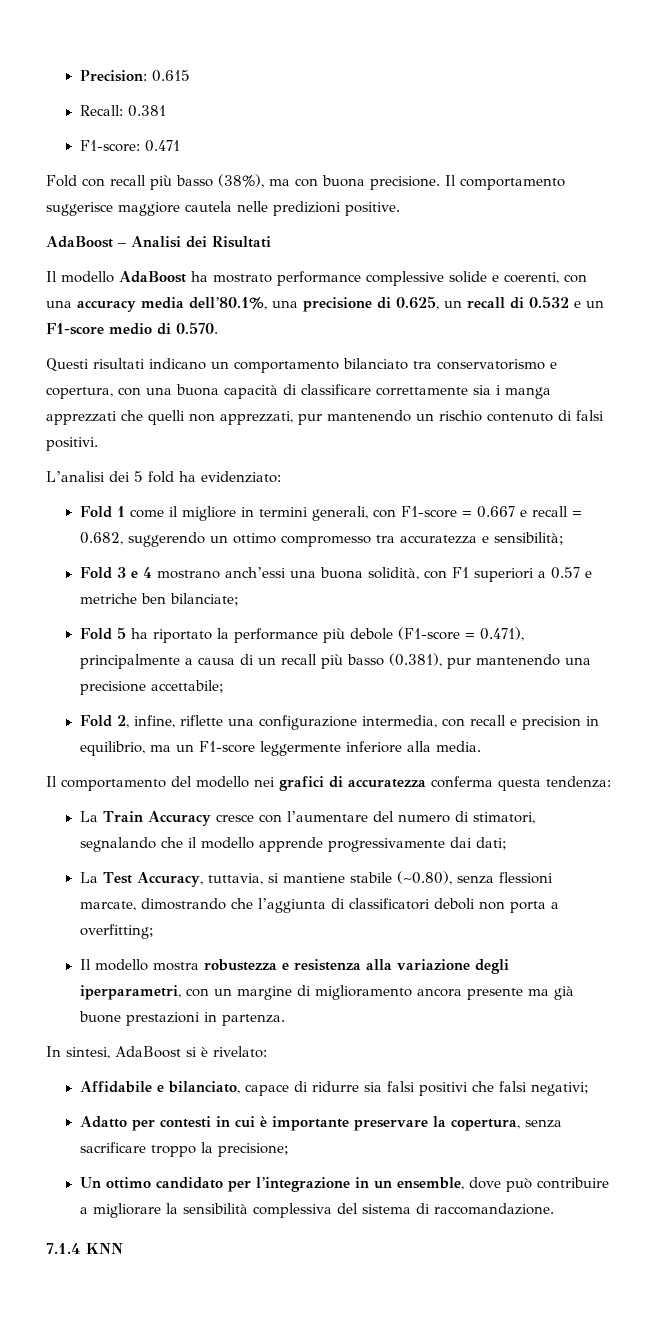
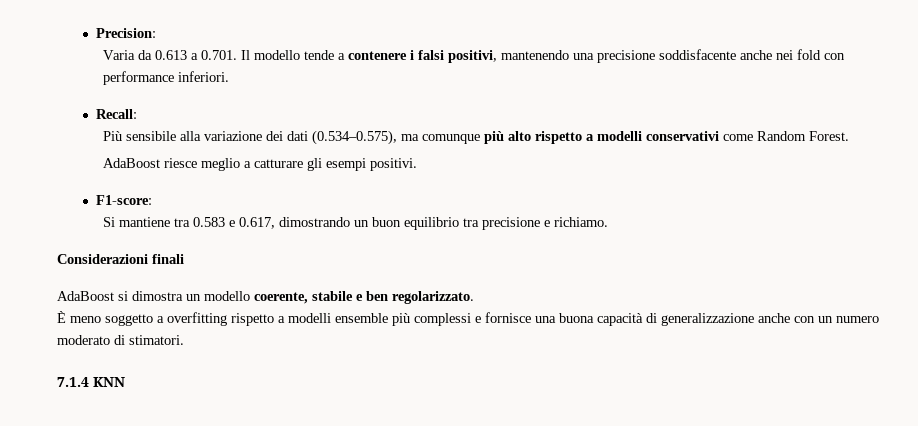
[151,70,190,82] [79,105,166,117] [79,140,180,152] [46,174,565,190] [46,201,400,216] [46,236,271,248] [46,271,587,286] [46,296,604,312] [46,322,218,335] [46,358,557,373] [46,384,551,399] [46,410,604,425] [46,437,98,451] [46,471,281,483] [79,506,582,521] [79,532,564,547] [79,567,592,582] [79,593,239,606] [79,627,524,643] [79,653,591,669] [79,680,224,695] [79,715,599,730] [79,741,481,756] [46,776,611,791] [79,811,535,826] [79,837,507,852] [79,871,553,887] [79,898,559,913] [79,924,154,939] [79,959,509,974] [79,985,574,1000] [78,1011,285,1026] [46,1046,267,1059] [79,1081,589,1096] [79,1116,562,1131] [79,1142,289,1157] [79,1177,609,1192] [79,1203,554,1218] 0.615 // Recall: 0.381 // F1-score: 0.471 // Fold con recall più basso (38%), ma con buona precisione. Il comportamento suggerisce maggiore cautela nelle predizioni positive. // AdaBoost – Analisi dei Risultati // Il modello AdaBoost ha mostrato performance complessive solide e coerenti, con una accuracy media dell’80.1%, una precisione di 0.625, un recall di 0.532 e un F1-score medio di 0.570. // Questi risultati indicano un comportamento bilanciato tra conservatorismo e copertura, con una buona capacità di classificare correttamente sia i manga apprezzati che quelli non apprezzati, pur mantenendo un rischio contenuto di falsi positivi. // L’analisi dei 5 fold ha evidenziato: // Fold 1 come il migliore in termini generali, con F1-score = 0.667 e recall = 0.682, suggerendo un ottimo compromesso tra accuratezza e sensibilità; // Fold 3 e 4 mostrano anch’essi una buona solidità, con F1 superiori a 0.57 e metriche ben bilanciate; // Fold 5 ha riportato la performance più debole (F1-score = 0.471), principalmente a causa di un recall più basso (0.381), pur mantenendo una precisione accettabile; // Fold 2, infine, riflette una configurazione intermedia, con recall e precision in equilibrio, ma un F1-score leggermente inferiore alla media. // Il comportamento del modello nei grafici di accuratezza conferma questa tendenza: // La Train Accuracy cresce con l’aumentare del numero di stimatori, segnalando che il modello apprende progressivamente dai dati; // La Test Accuracy, tuttavia, si mantiene stabile (~0.80), senza flessioni marcate, dimostrando che l’aggiunta di classificatori deboli non porta a overfitting; // Il modello mostra robustezza e resistenza alla variazione degli iperparametri, con un margine di miglioramento ancora presente ma già buone prestazioni in partenza. // In sintesi, AdaBoost si è rivelato: // Affidabile e bilanciato, capace di ridurre sia falsi positivi che falsi negativi; // Adatto per contesti in cui è importante preservare la copertura, senza sacrificare troppo la precisione; // Un ottimo candidato per l’integrazione in un ensemble, dove può contribuire a migliorare la sensibilità complessiva del sistema di raccomandazione. -> [103,49,846,63] [103,71,230,85] [96,109,138,119] [103,130,850,145] [103,158,418,171] [96,195,153,205] [103,217,609,230] [57,254,184,264] [57,291,474,304] [57,311,879,326] [57,335,184,345] // Varia da 0.613 a 0.701. Il modello tende a contenere i falsi positivi, mantenendo una precisione soddisfacente anche nei fold con performance inferiori. // Recall: // Più sensibile alla variazione dei dati (0.534–0.575), ma comunque più alto rispetto a modelli conservativi come Random Forest. // AdaBoost riesce meglio a catturare gli esempi positivi. // F1-score: // Si mantiene tra 0.583 e 0.617, dimostrando un buon equilibrio tra precisione e richiamo. // Considerazioni finali // AdaBoost si dimostra un modello coerente, stabile e ben regolarizzato. // È meno soggetto a overfitting rispetto a modelli ensemble più complessi e fornisce una buona capacità di generalizzazione anche con un numero moderato di stimatori.

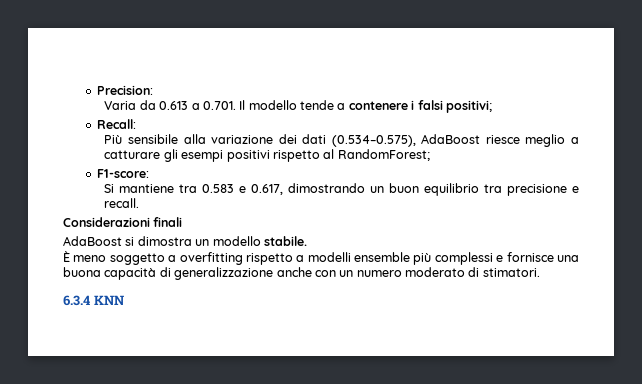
[448,49,846,63] [103,71,230,85] positivi, mantenendo una precisione soddisfacente anche nei fold con performance inferiori. -> [445,100,492,113] positivi;
[401,131,850,144] ma comunque più alto rispetto a modelli conservativi come Random Forest. // -> (416, 141) none
[370,158,418,171] positivi. -> [226,149,430,162] positivi rispetto al RandomForest;
[554,217,609,227] richiamo. -> [104,198,140,208] recall.
[254,291,474,304] coerente, stabile e ben regolarizzato. -> [263,236,307,246] stabile.
[57,377,89,387] 7.1.4 -> [63,295,90,306] 6.3.4

